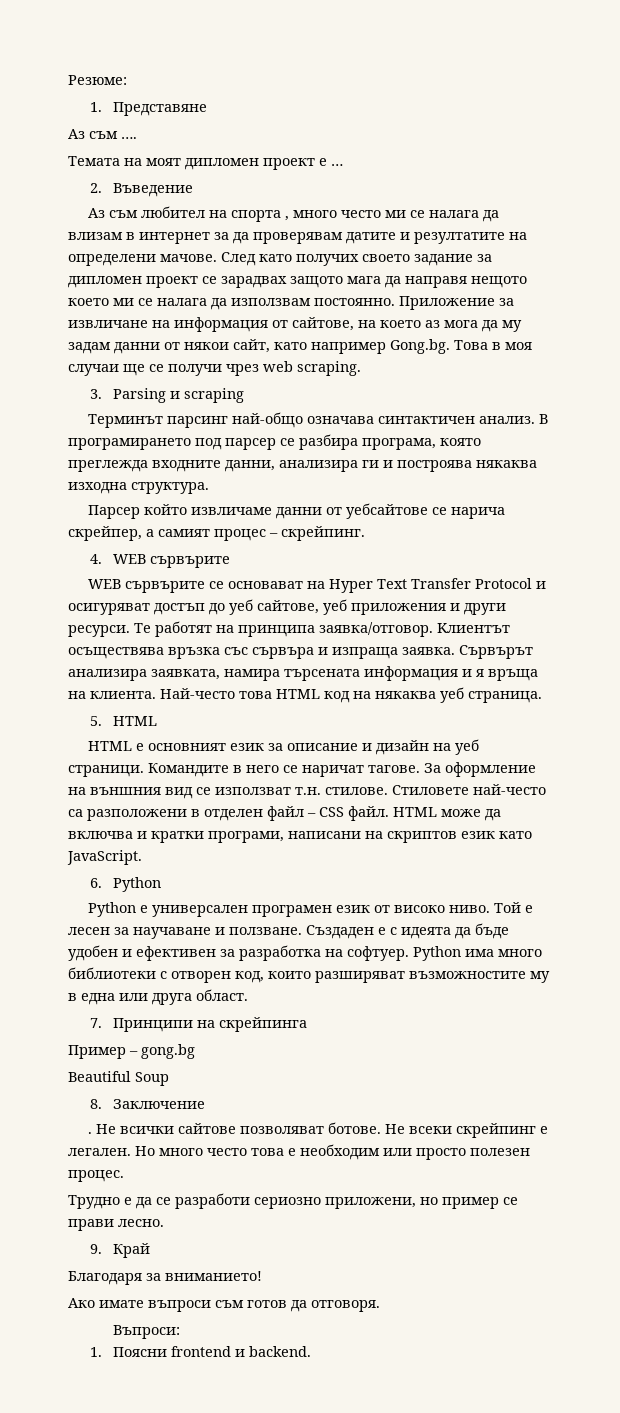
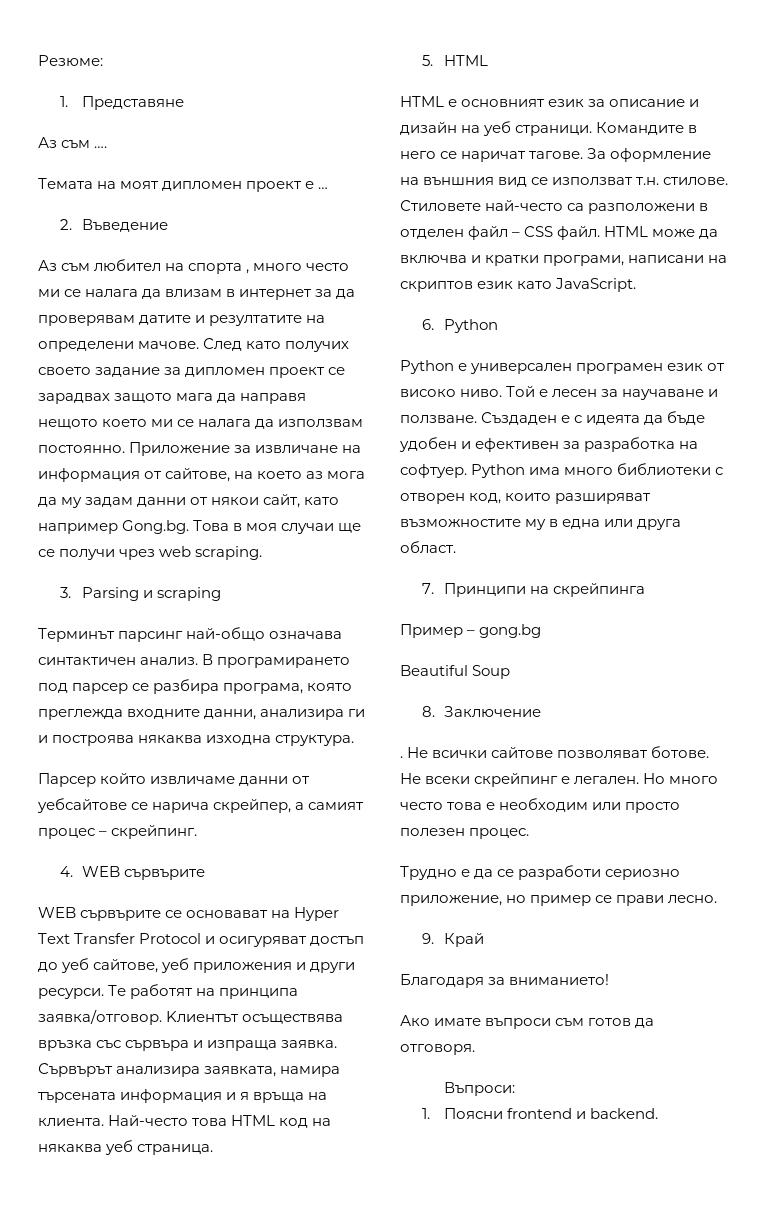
[325,1197,416,1209] приложени, -> [400,895,502,906] приложение,

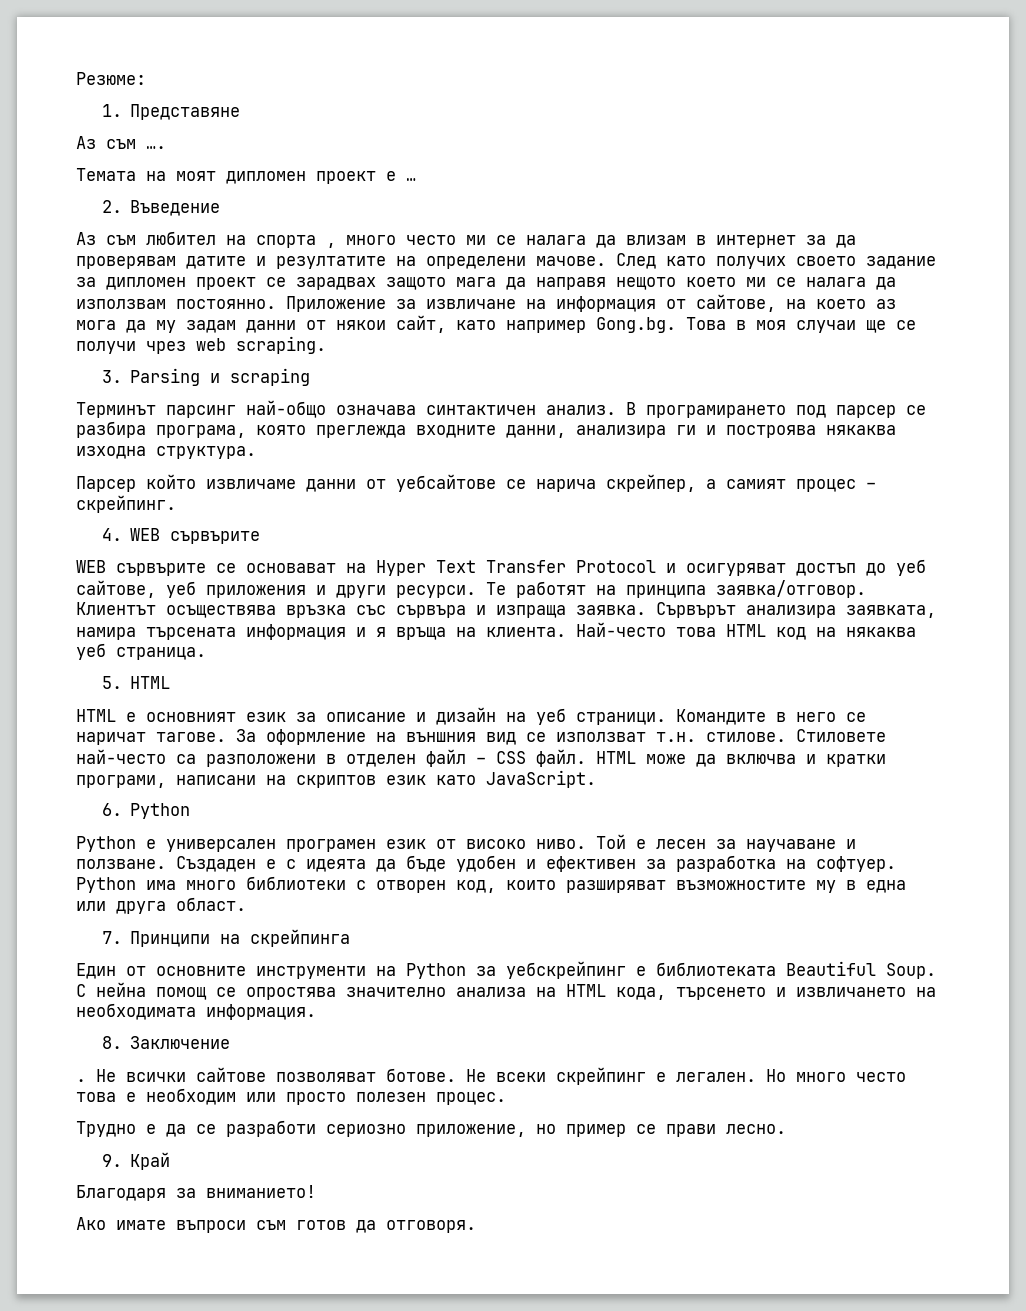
[400,624,542,638] [400,665,511,679] Пример – gong.bg // Beautiful Soup -> [76,961,936,979] [76,982,936,1000] [76,1003,316,1020] Един от основните инструменти на Python за уебскрейпинг е библиотеката Beautiful Soup. С нейна помощ се опростява значително анализа на HTML кода, търсенето и извличането на необходимата информация.
[443,1082,515,1096] [421,1108,658,1119] // Въпроси: // 1. Поясни frontend и backend. -> (476, 1226) none

